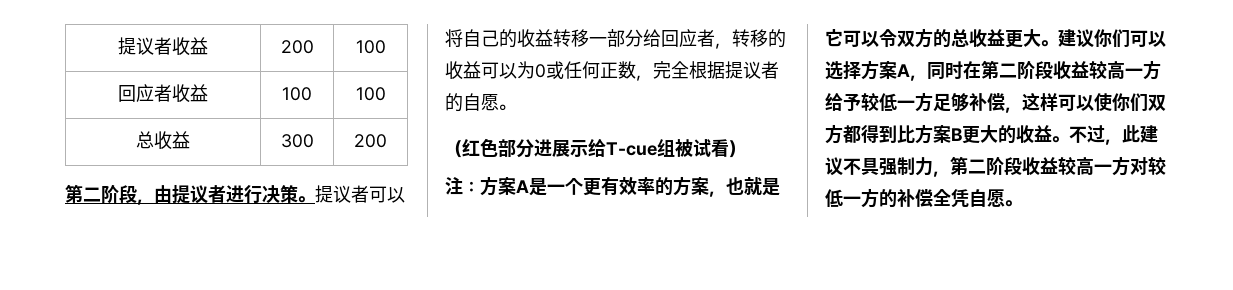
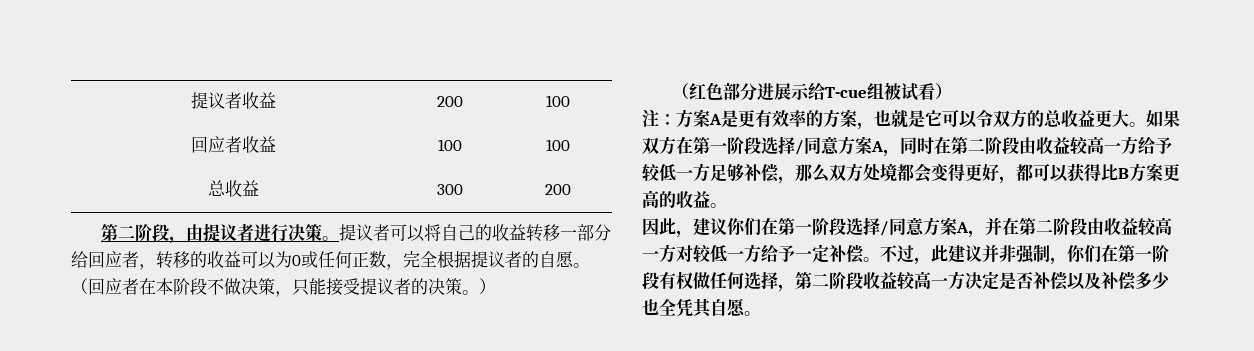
(516, 107) none -> [71,278,496,297] （回应者在本阶段不做决策，只能接受提议者的决策。）
[547,178,583,195] 一个 -> (738, 119) none
[1058,29,1166,48] [825,61,861,80] 建议你们可以选择 -> [1146,110,1180,127] [642,136,839,155] 如果双方在第一阶段选择/同意
(1053, 70) none -> [1019,137,1036,154] 由
[1022,92,1166,111] [825,124,1158,145] [825,157,933,176] 这样可以使你们双方都得到比方案B更大的收益。不过，此建议不具强制力 -> [795,163,1180,184] [642,190,727,208] [642,217,1172,238] [642,244,1169,265] [642,271,778,289] 那么双方处境都会变得更好，都可以获得比B方案更高的收益。 // 因此，建议你们在第一阶段选择/同意方案A，并在第二阶段由收益较高一方对较低一方给予一定补偿。不过，此建议并非强制，你们在第一阶段有权做任何选择
[1130,156,1166,175] [825,188,969,208] 对较低一方的补偿全凭 -> [965,271,1170,290] [642,298,713,318] 决定是否补偿以及补偿多少也全凭其

